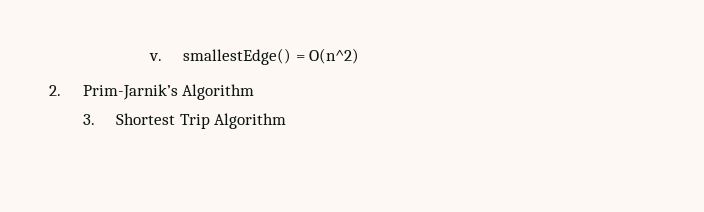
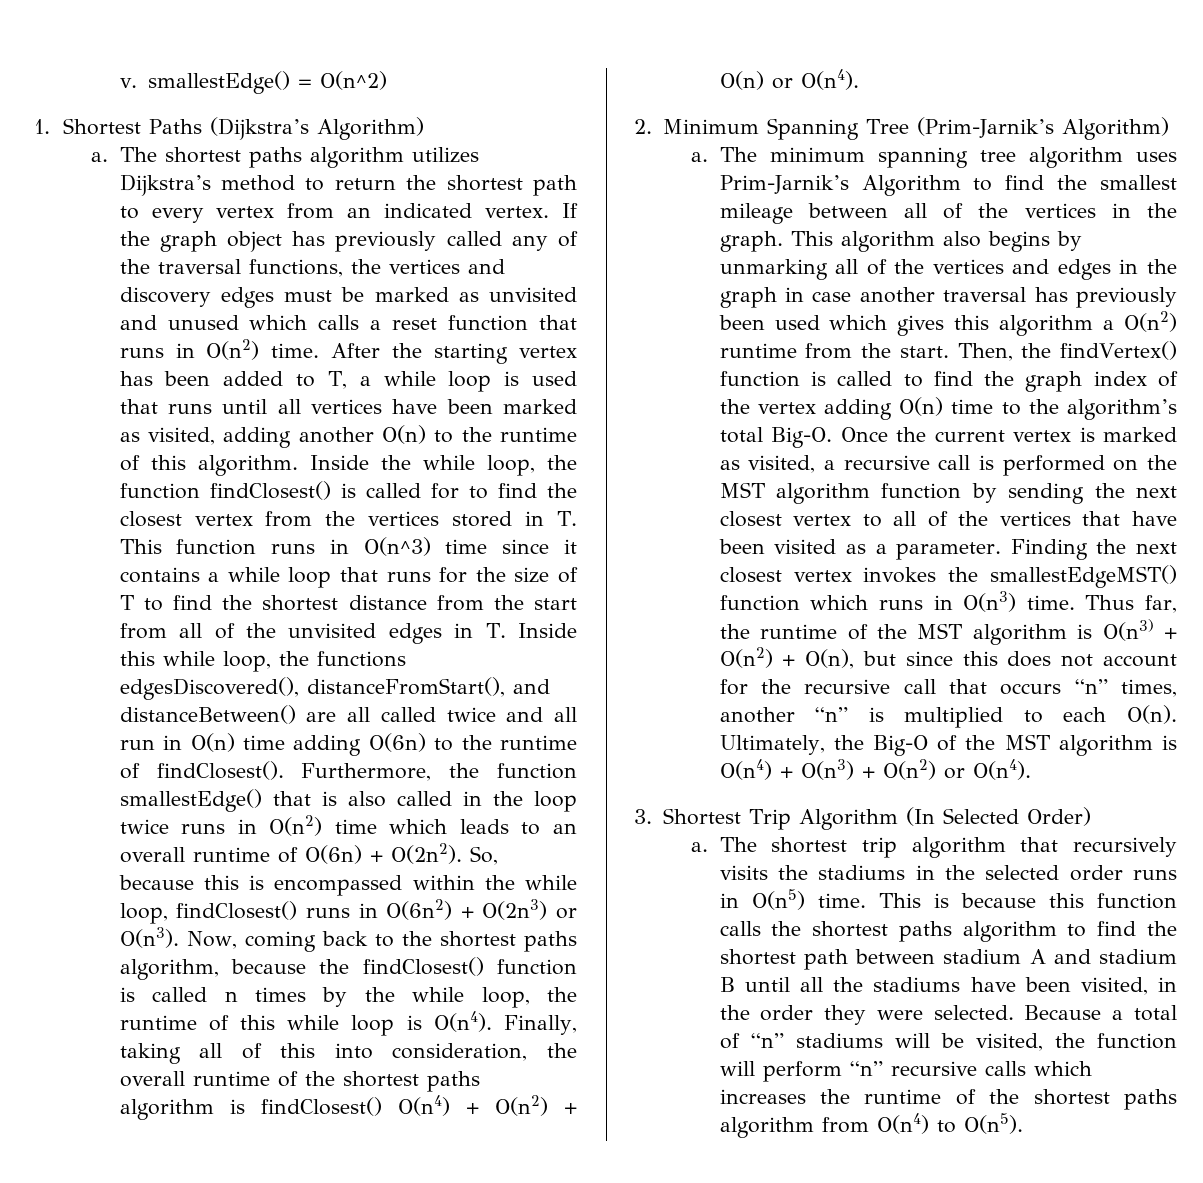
[49,84,255,100] [82,113,287,129] 2. Prim-Jarnik’s Algorithm // 3. Shortest Trip Algorithm -> [34,117,424,140] [91,147,479,168] [119,174,578,196] [119,203,578,223] [119,231,579,252] [119,259,505,277] [119,287,577,308] [119,315,577,331] [119,339,577,364] [119,371,577,392] [119,399,577,414] [119,425,577,448] [119,455,577,476] [119,481,577,500] [119,511,578,527] [119,537,577,556] [119,567,579,588] [119,595,577,611] [119,623,577,644] [119,651,406,672] [119,677,550,700] [119,705,577,724] [119,733,577,756] [119,761,577,781] [119,789,577,812] [119,815,577,836] [119,843,498,865] [118,875,577,896] [119,899,577,924] [119,927,577,952] [119,957,577,980] [119,987,577,1008] [119,1011,578,1036] [119,1043,577,1064] [119,1071,480,1092] [119,1095,577,1120] [719,69,859,90] [634,117,1169,140] [691,147,1177,168] [719,175,1177,196] [719,203,1177,224] [719,231,1082,252] [719,259,1177,280] [719,287,1177,308] [718,311,1177,336] [719,341,1178,361] [719,371,1178,392] [719,397,1178,420] [719,427,1177,448] [719,455,1177,476] [719,482,1177,504] [719,511,1177,527] [718,539,1177,560] [719,565,1177,588] [719,591,1178,613] [719,619,1177,645] [719,647,1177,669] [719,679,1177,697] [719,705,1177,728] [719,734,1177,756] [719,759,1031,780] [634,807,1091,830] [691,837,1177,858] [719,865,1177,881] [719,889,1177,910] [719,921,1177,942] [719,949,1177,970] [719,977,1177,995] [719,1005,1177,1025] [719,1033,1177,1051] [719,1061,1092,1082] [719,1089,1177,1110] [719,1113,1023,1138] 1. Shortest Paths (Dijkstra’s Algorithm) // a. The shortest paths algorithm utilizes Dijkstra’s method to return the shortest path to every vertex from an indicated vertex. If the graph object has previously called any of the traversal functions, the vertices and discovery edges must be marked as unvisited and unused which calls a reset function that runs in O(n2) time. After the starting vertex has been added to T, a while loop is used that runs until all vertices have been marked as visited, adding another O(n) to the runtime of this algorithm. Inside the while loop, the function findClosest() is called for to find the closest vertex from the vertices stored in T. This function runs in O(n^3) time since it contains a while loop that runs for the size of T to find the shortest distance from the start from all of the unvisited edges in T. Inside this while loop, the functions edgesDiscovered(), distanceFromStart(), and distanceBetween() are all called twice and all run in O(n) time adding O(6n) to the runtime of findClosest(). Furthermore, the function smallestEdge() that is also called in the loop twice runs in O(n2) time which leads to an overall runtime of O(6n) + O(2n2). So, because this is encompassed within the while loop, findClosest() runs in O(6n2) + O(2n3) or O(n3). Now, coming back to the shortest paths algorithm, because the findClosest() function is called n times by the while loop, the runtime of this while loop is O(n4). Finally, taking all of this into consideration, the overall runtime of the shortest paths algorithm is findClosest() O(n4) + O(n2) + O(n) or O(n4). // 2. Minimum Spanning Tree (Prim-Jarnik’s Algorithm) // a. The minimum spanning tree algorithm uses Prim-Jarnik’s Algorithm to find the smallest mileage between all of the vertices in the graph. This algorithm also begins by unmarking all of the vertices and edges in the graph in case another traversal has previously been used which gives this algorithm a O(n2) runtime from the start. Then, the findVertex() function is called to find the graph index of the vertex adding O(n) time to the algorithm’s total Big-O. Once the current vertex is marked as visited, a recursive call is performed on the MST algorithm function by sending the next closest vertex to all of the vertices that have been visited as a parameter. Finding the next closest vertex invokes the smallestEdgeMST() function which runs in O(n3) time. Thus far, the runtime of the MST algorithm is O(n3) + O(n2) + O(n), but since this does not account for the recursive call that occurs “n” times, another “n” is multiplied to each O(n). Ultimately, the Big-O of the MST algorithm is O(n4) + O(n3) + O(n2) or O(n4). // 3. Shortest Trip Algorithm (In Selected Order) // a. The shortest trip algorithm that recursively visits the stadiums in the selected order runs in O(n5) time. This is because this function calls the shortest paths algorithm to find the shortest path between stadium A and stadium B until all the stadiums have been visited, in the order they were selected. Because a total of “n” stadiums will be visited, the function will perform “n” recursive calls which increases the runtime of the shortest paths algorithm from O(n4) to O(n5).

